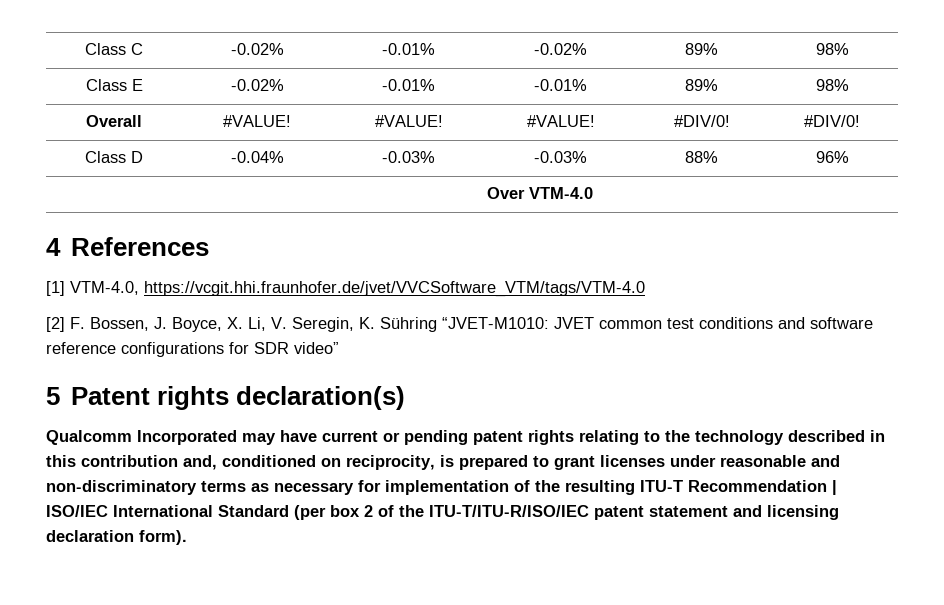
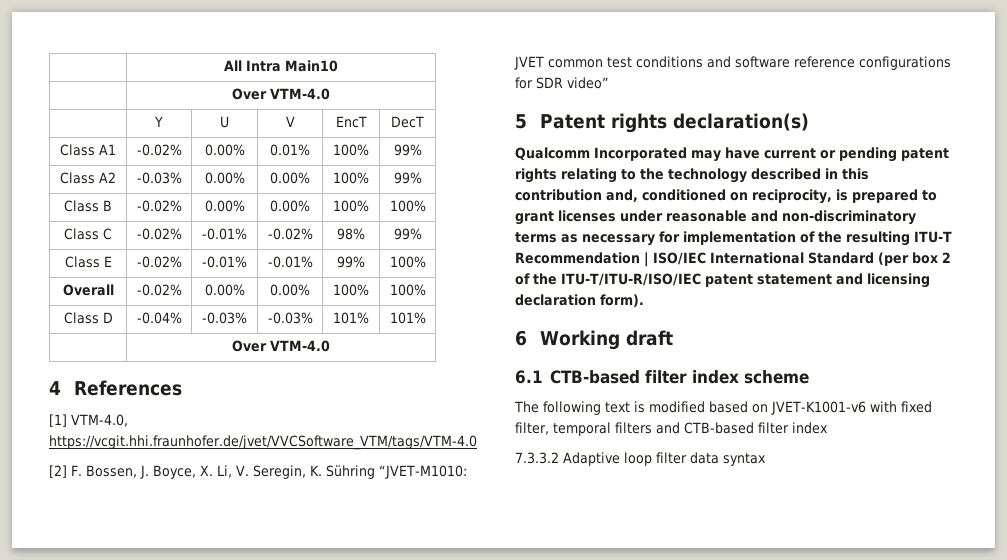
(85, 49) none -> [224,60,338,72] [232,88,330,100] [154,116,163,127] [220,116,229,128] [285,116,295,127] [335,116,367,128] [391,116,424,128] [60,144,116,156] [136,144,182,156] [204,144,245,156] [270,144,310,156] [333,144,369,156] [393,144,422,156] [60,172,116,184] [136,172,182,184] [204,172,245,184] [270,172,310,184] [333,172,369,184] [393,172,422,184] [64,200,112,212] [136,200,182,212] [204,200,245,212] [270,200,310,212] [333,200,369,212] [389,200,426,212] | All Intra Main10 // | Over VTM-4.0 // | Y | U | V | EncT | DecT // Class A1 | -0.02% | 0.00% | 0.01% | 100% | 99% // Class A2 | -0.03% | 0.00% | 0.00% | 100% | 99% // Class B | -0.02% | 0.00% | 0.00% | 100% | 100% //
[685,43,718,55] [815,43,849,55] 89% | 98% -> [337,228,365,240] [393,228,422,240] 98% | 99%
[685,79,718,91] [815,79,849,91] 89% | 98% -> [337,256,365,268] [389,256,426,268] 99% | 100%
[223,115,291,127] [374,115,443,127] [526,115,595,127] [673,115,730,127] [804,115,860,127] #VALUE! | #VALUE! | #VALUE! | #DIV/0! | #DIV/0! -> [136,284,182,296] [204,284,245,296] [270,284,310,296] [333,284,369,296] [389,284,426,296] -0.02% | 0.00% | 0.00% | 100% | 100%
[685,151,718,163] [815,151,849,163] 88% | 96% -> [333,312,369,324] [389,312,426,324] 101% | 101%
(187, 537) none -> [515,330,674,350] [515,370,809,384] [514,401,932,415] [515,422,828,436] [515,452,766,466] // 6 Working draft // 6.1 CTB-based filter index scheme // The following text is modified based on JVET-K1001-v6 with fixed filter, temporal filters and CTB-based filter index // 7.3.3.2 Adaptive loop filter data syntax

